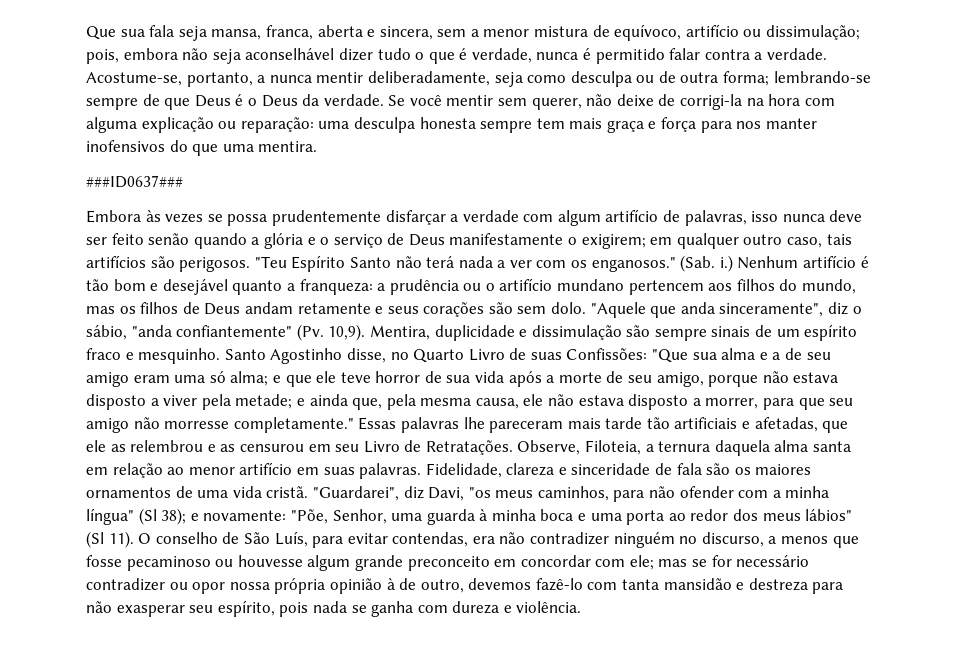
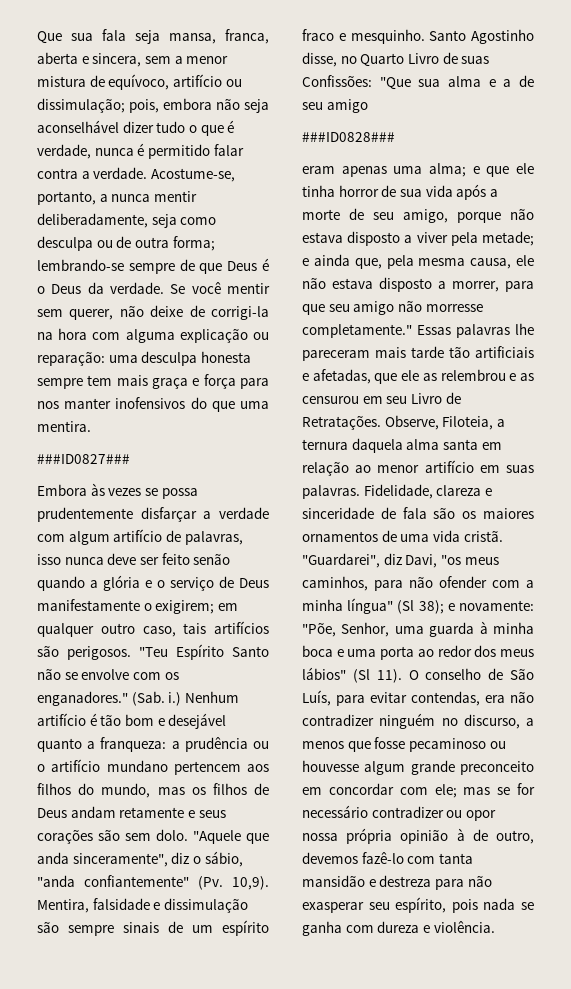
[86,175,183,188] ###ID0637### -> [37,454,130,464] ###ID0827###
[426,256,532,268] terá nada a ver -> [64,669,130,680] se envolve
[591,257,676,272] enganosos." -> [37,691,128,706] enganadores."
[434,325,515,341] duplicidade -> [92,898,150,910] falsidade
[133,371,226,383] eram uma só -> [302,132,395,142] [302,166,423,177] // ###ID0828### // eram apenas uma
[340,372,371,383] teve -> [302,185,335,197] tinha

